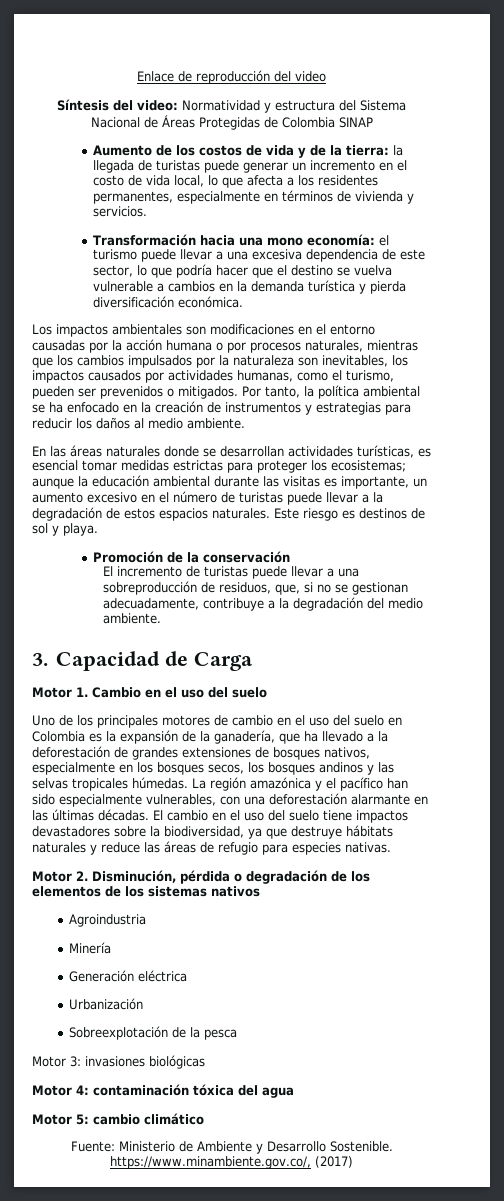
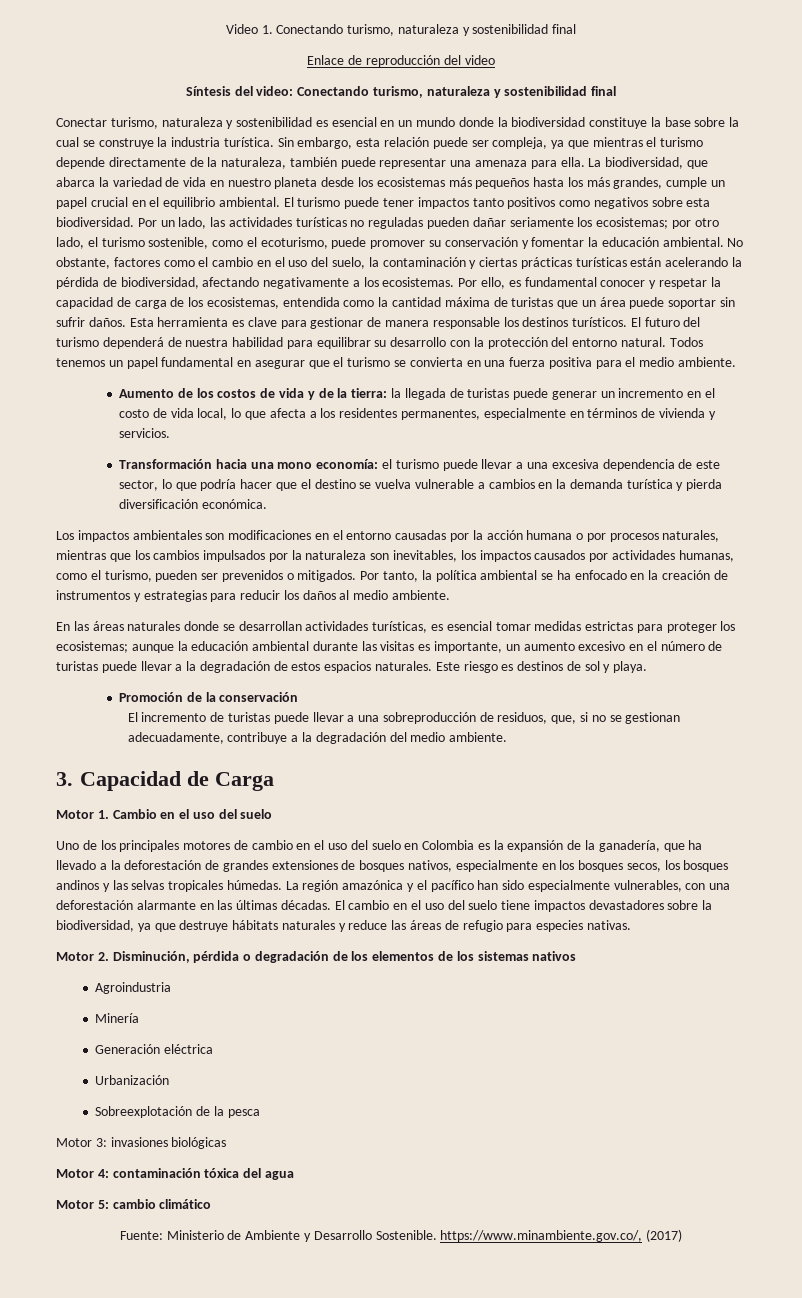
(137, 76) none -> [225,24,577,36] Video 1. Conectando turismo, naturaleza y sostenibilidad final //
[182,100,406,113] [90,115,373,130] Normatividad y estructura del Sistema Nacional de Áreas Protegidas de Colombia SINAP -> [297,86,617,98] [56,117,740,129] [56,137,704,149] [56,157,708,169] [56,177,726,189] [56,197,711,209] [56,217,719,229] [56,237,744,249] [56,257,743,269] [56,277,721,289] [56,297,736,309] [56,317,701,329] [56,337,703,349] [56,357,737,369] Conectando turismo, naturaleza y sostenibilidad final // Conectar turismo, naturaleza y sostenibilidad es esencial en un mundo donde la biodiversidad constituye la base sobre la cual se construye la industria turística. Sin embargo, esta relación puede ser compleja, ya que mientras el turismo depende directamente de la naturaleza, también puede representar una amenaza para ella. La biodiversidad, que abarca la variedad de vida en nuestro planeta desde los ecosistemas más pequeños hasta los más grandes, cumple un papel crucial en el equilibrio ambiental. El turismo puede tener impactos tanto positivos como negativos sobre esta biodiversidad. Por un lado, las actividades turísticas no reguladas pueden dañar seriamente los ecosistemas; por otro lado, el turismo sostenible, como el ecoturismo, puede promover su conservación y fomentar la educación ambiental. No obstante, factores como el cambio en el uso del suelo, la contaminación y ciertas prácticas turísticas están acelerando la pérdida de biodiversidad, afectando negativamente a los ecosistemas. Por ello, es fundamental conocer y respetar la capacidad de carga de los ecosistemas, entendida como la cantidad máxima de turistas que un área puede soportar sin sufrir daños. Esta herramienta es clave para gestionar de manera responsable los destinos turísticos. El futuro del turismo dependerá de nuestra habilidad para equilibrar su desarrollo con la protección del entorno natural. Todos tenemos un papel fundamental en asegurar que el turismo se convierta en una fuerza positiva para el medio ambiente.

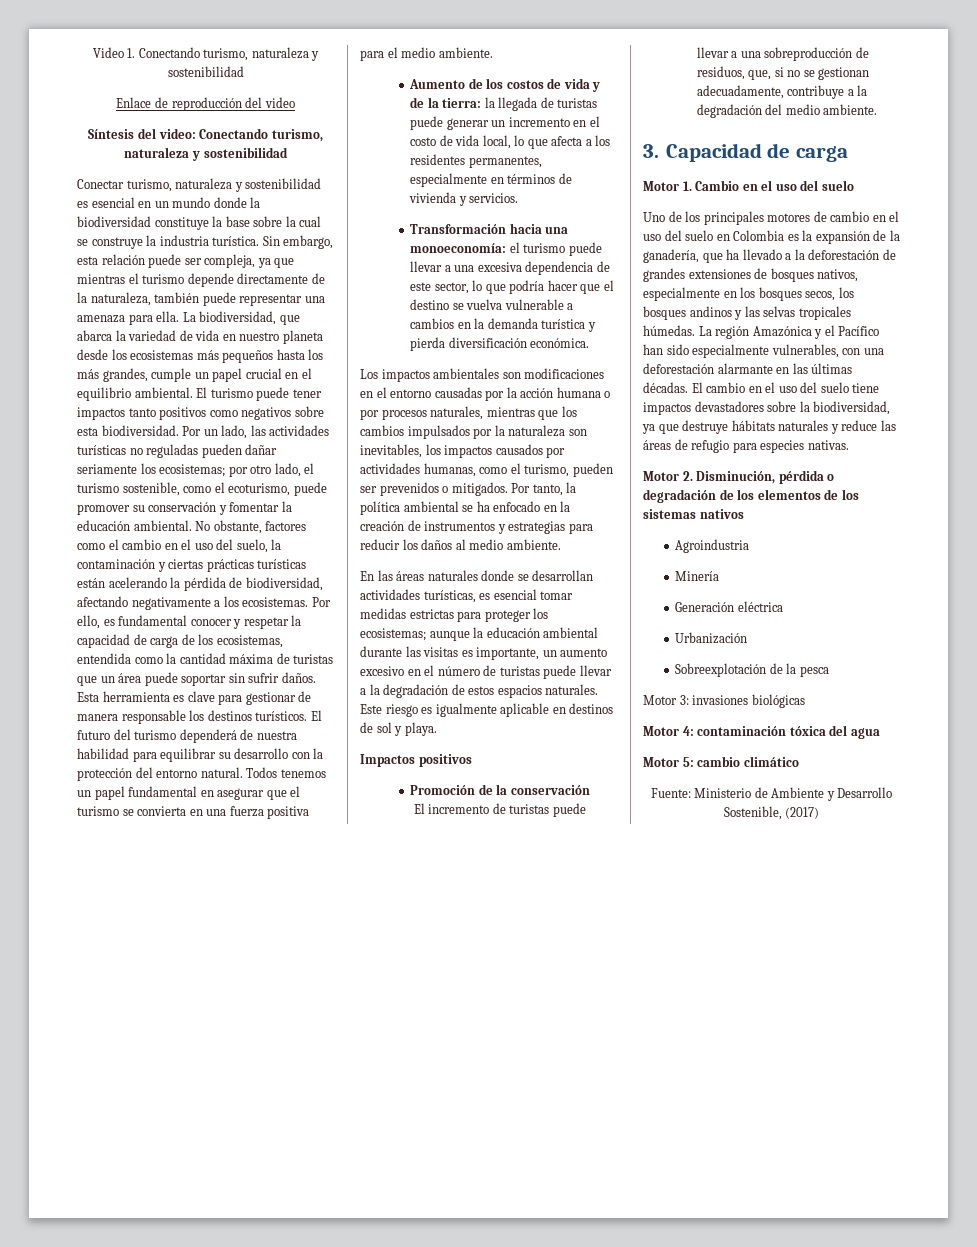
[552,24,577,34] final -> (244, 71) none
[591,86,617,96] final -> (288, 152) none
[277,459,379,469] mono economía: -> [410,243,507,253] monoeconomía:
(514, 667) none -> [435,703,566,717] igualmente aplicable en
(648, 667) none -> [360,754,472,767] // Impactos positivos
[215,772,274,791] Carga -> [795,146,848,162] carga
[342,880,404,890] amazónica -> [752,326,812,337] Amazónica
[430,880,474,892] pacífico -> [838,326,880,336] Pacífico
[375,1230,643,1242] Sostenible. https://www.minambiente.gov.co/, -> [723,806,782,820] Sostenible,

